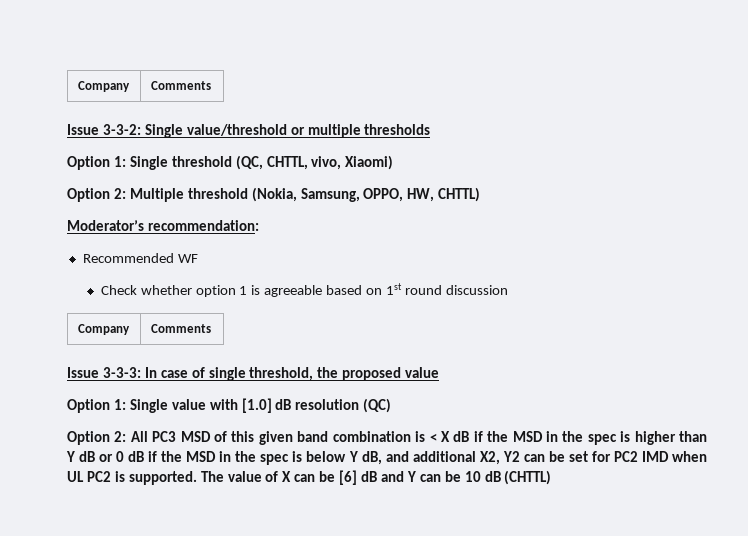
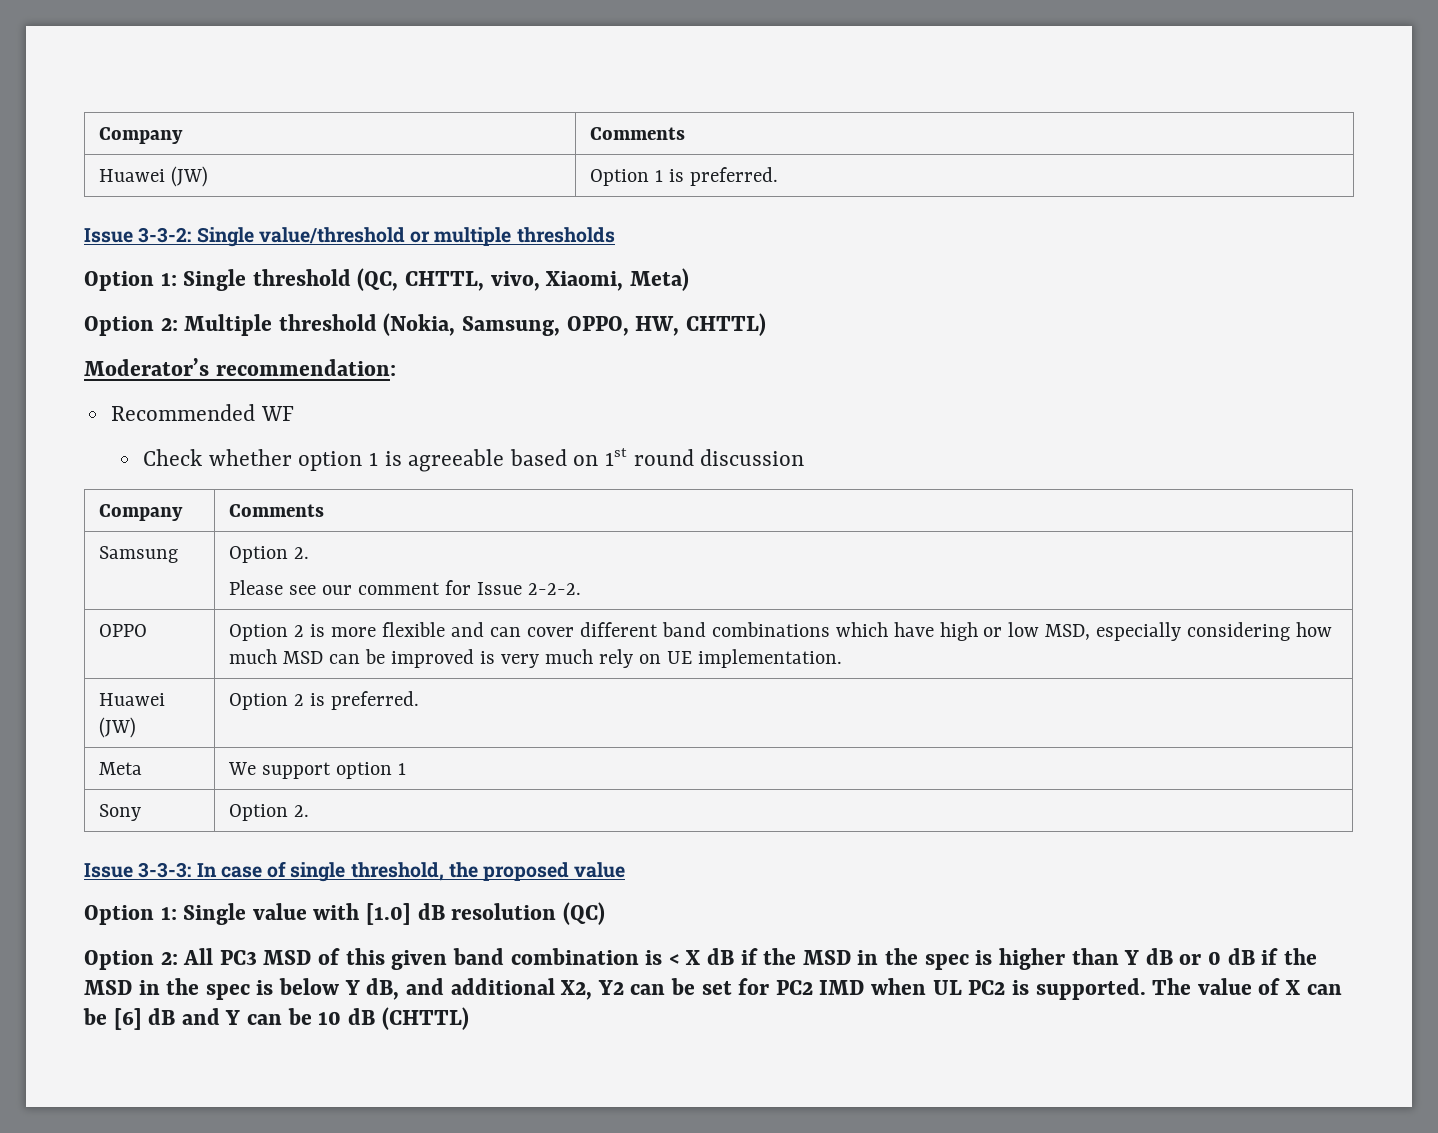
[77,81,130,92] [150,81,211,90] Company | Comments -> [99,127,184,144] [590,127,686,140] [99,166,209,187] [590,167,779,186] Company | Comments // Huawei (JW) | Option 1 is preferred.
[345,155,394,170] Xiaomi) -> [545,268,689,291] Xiaomi, Meta)
(211, 328) none -> [99,546,179,563] [229,546,310,563] [229,580,581,595] [99,624,148,637] [229,622,1333,641] [229,649,842,668] [99,693,166,706] [99,717,137,738] [229,691,420,710] [99,762,143,775] [228,762,407,779] [99,804,142,821] [229,804,310,821] // Samsung | Option 2. // Please see our comment for Issue 2-2-2. // OPPO | Option 2 is more flexible and can cover different band combinations which have high or low MSD, especially considering how much MSD can be improved is very much rely on UE implementation. // Huawei (JW) | Option 2 is preferred. // Meta | We support option 1 // Sony | Option 2.

